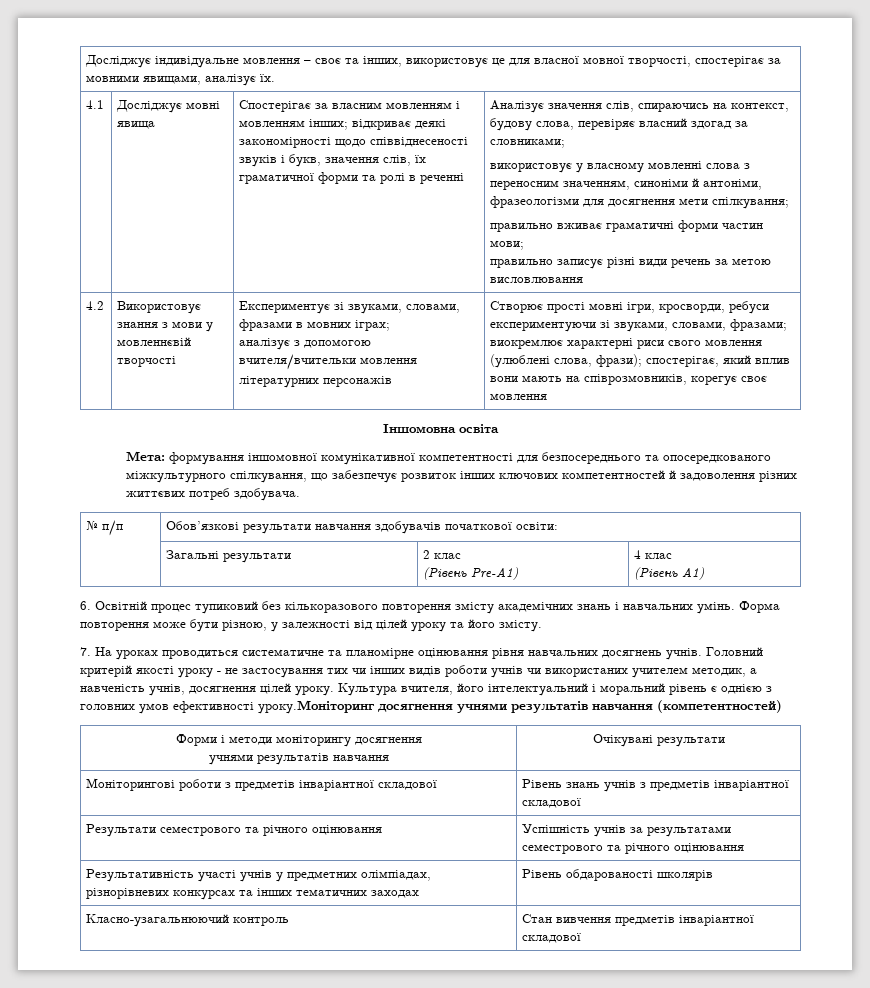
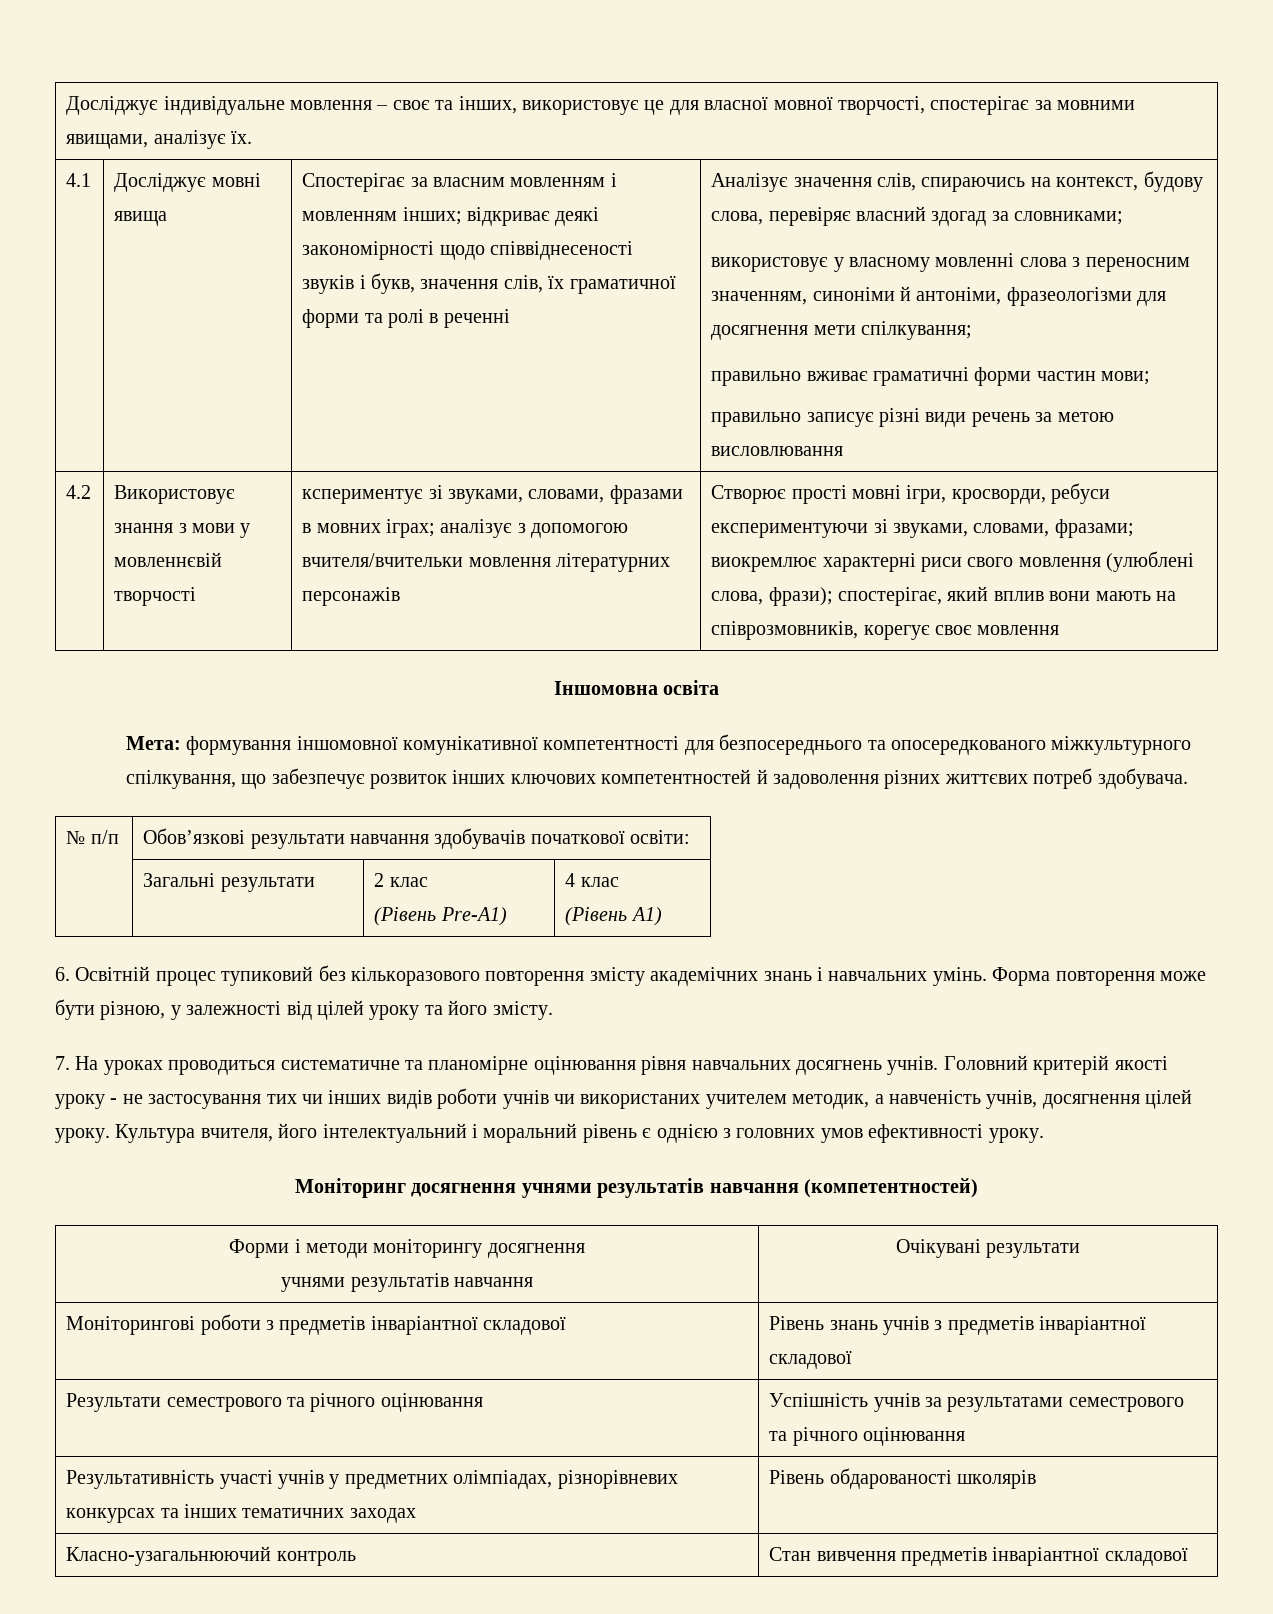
[239,301,331,314] Експериментує -> [302,489,424,504] кспериментує
(391, 325) // -> (435, 528) none
[258,700,375,714] уроку.Моніторинг -> [988,1128,1044,1143] [295,1178,406,1198] уроку. // Моніторинг

